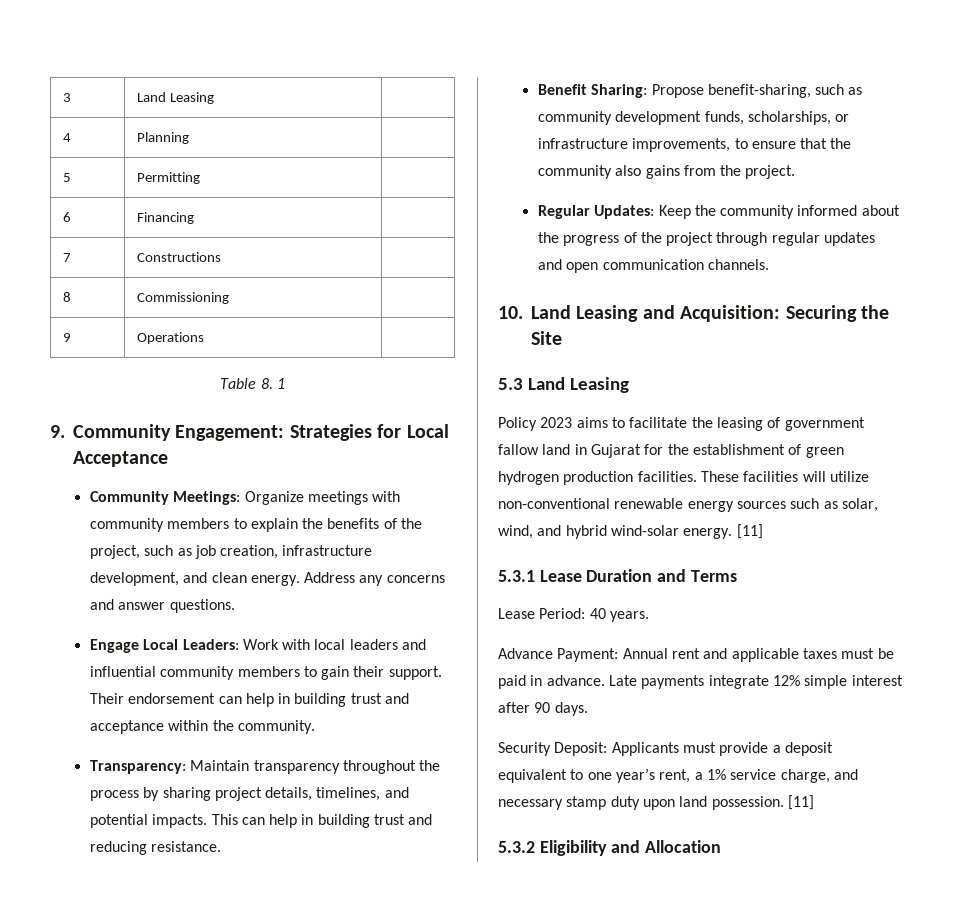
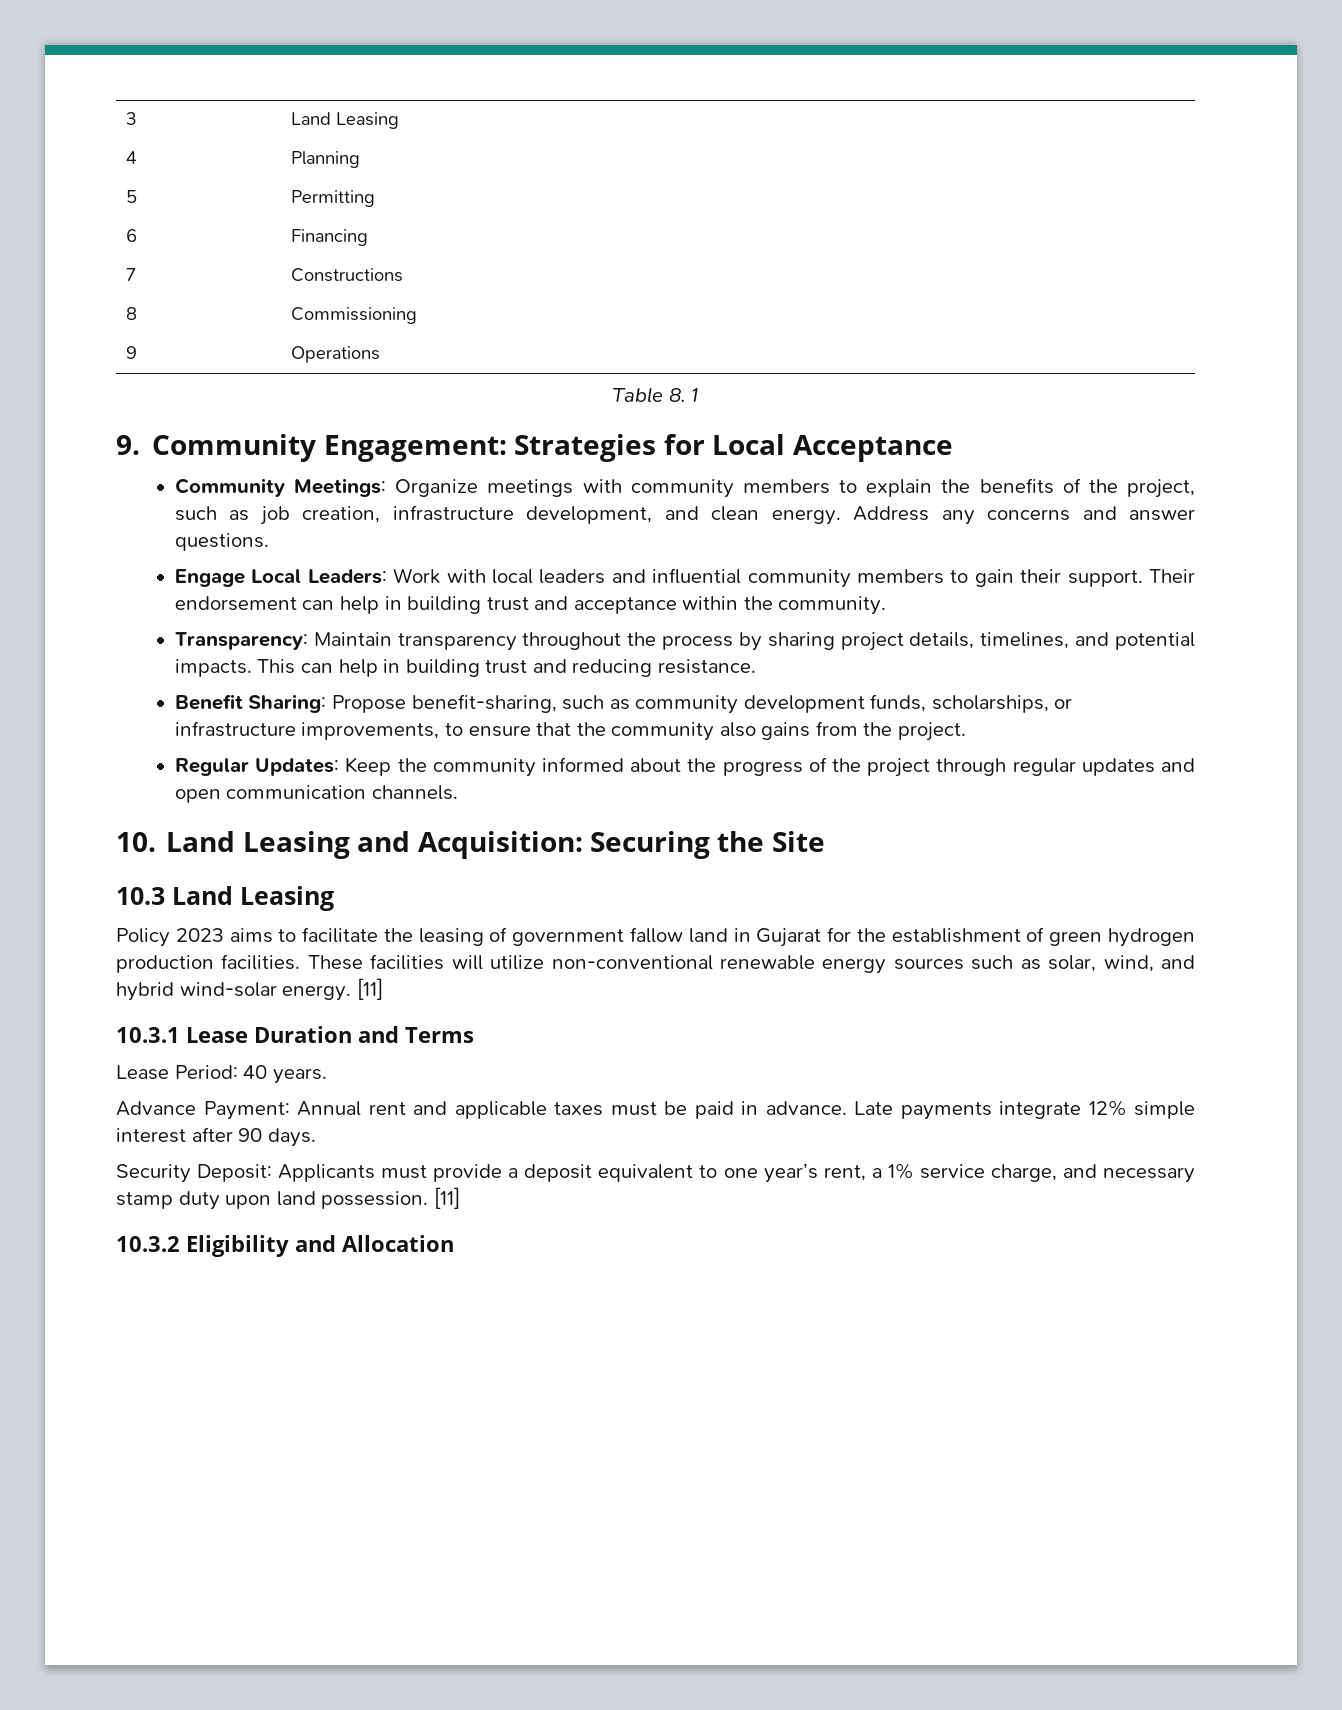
[498,378,523,390] 5.3 -> [116,887,165,905] 10.3
[498,570,535,582] 5.3.1 -> [116,1027,180,1043] 10.3.1
[498,841,535,853] 5.3.2 -> [116,1236,180,1252] 10.3.2

